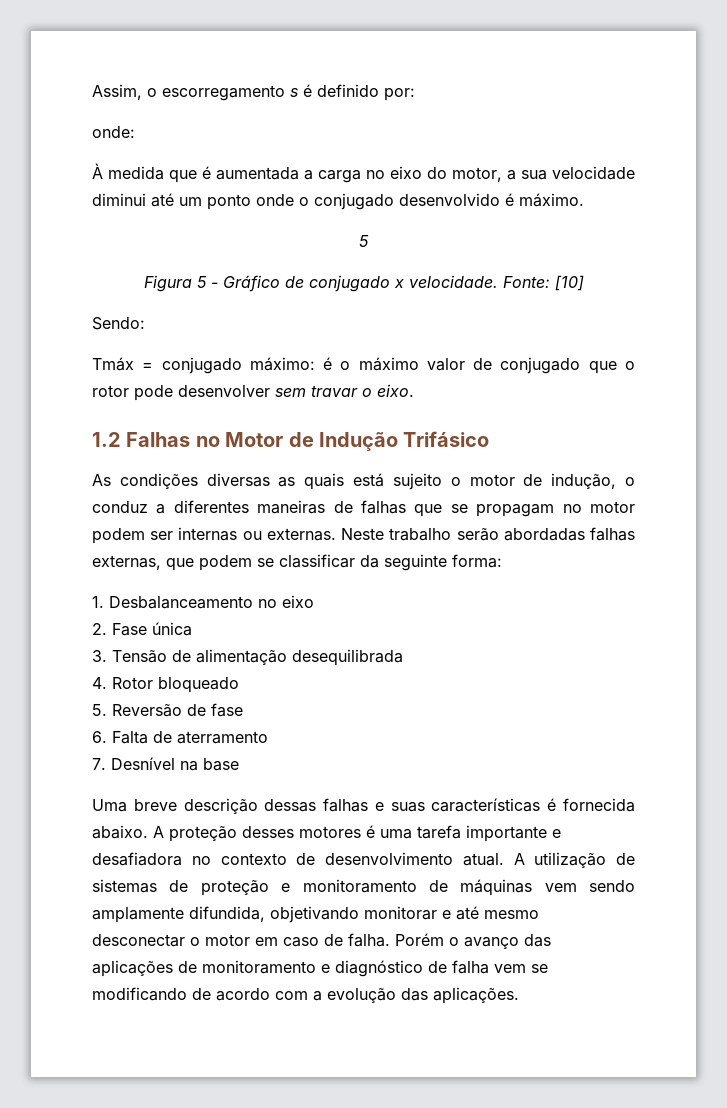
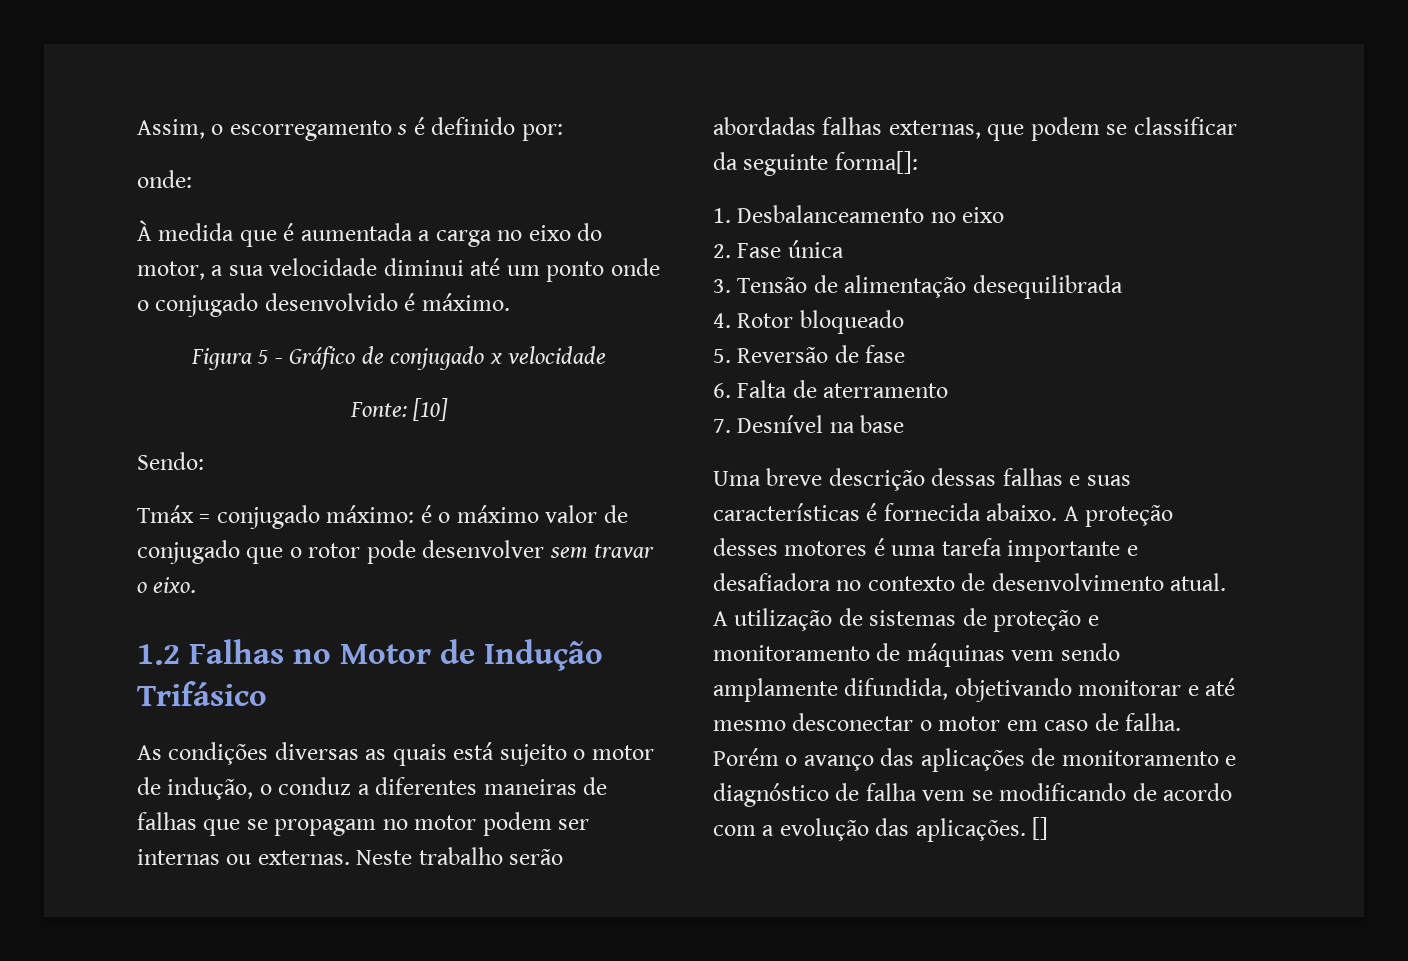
[359,235,369,247] // 5 -> (510, 302) none
[408,275,498,288] velocidade. -> [508,346,607,364] velocidade //
[452,554,502,568] forma: -> [834,151,918,174] forma[]:
(519, 995) none -> [1032,817,1049,840] []

